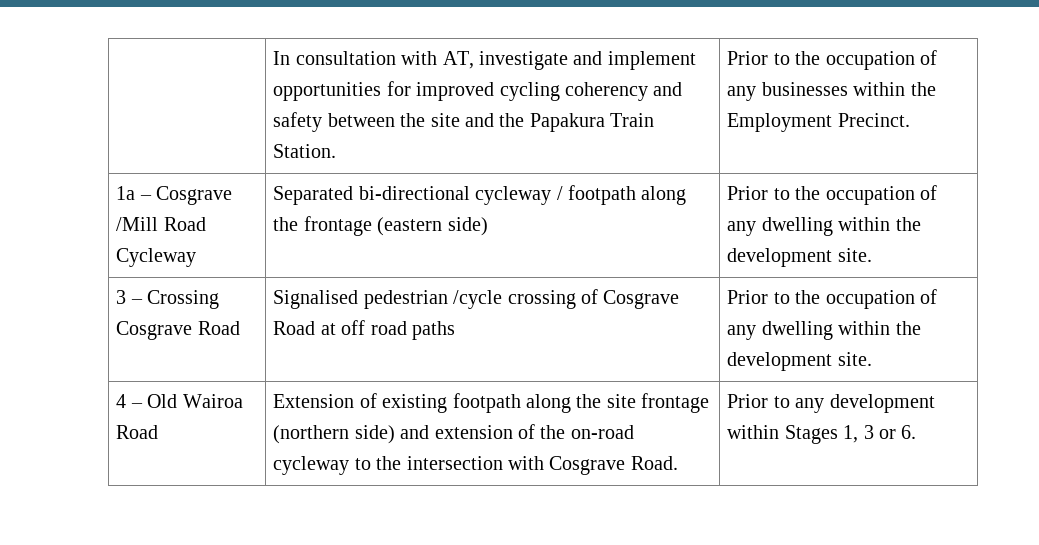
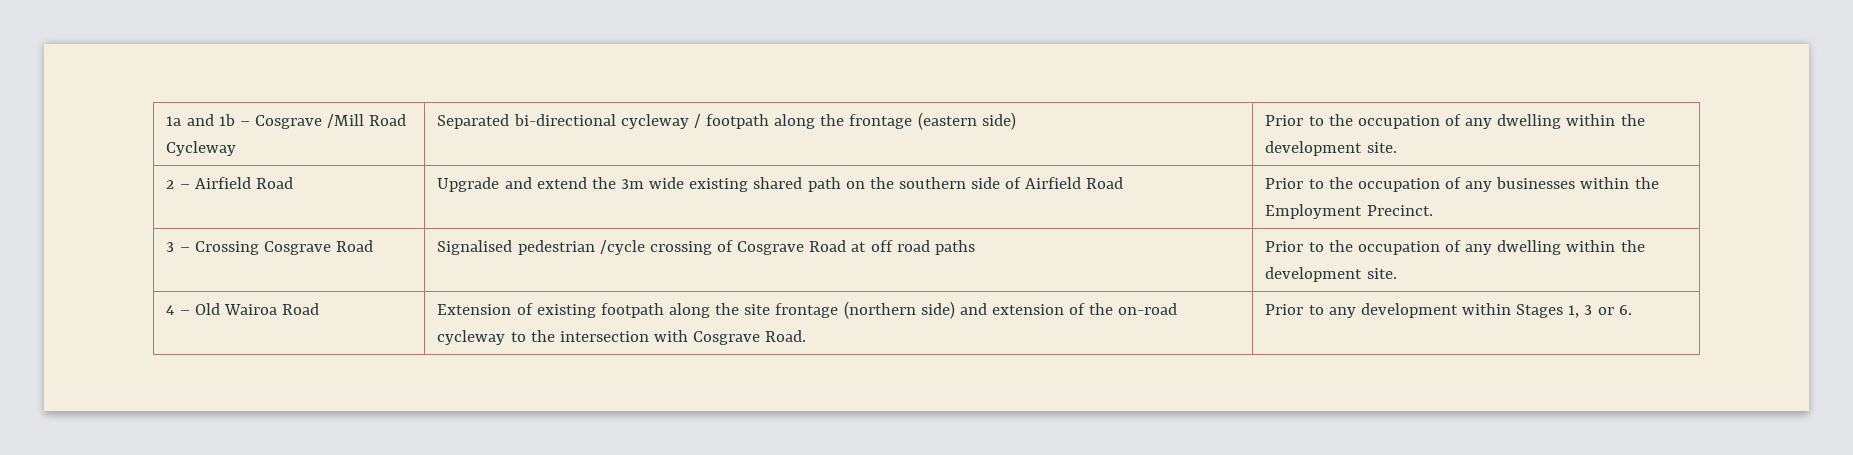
[273,51,696,70] [273,81,683,101] [273,112,655,132] [273,144,337,158] [727,50,937,70] [727,82,936,101] [727,113,910,132] [116,186,136,200] | In consultation with AT, investigate and implement opportunities for improved cycling coherency and safety between the site and the Papakura Train Station. | Prior to the occupation of any businesses within the Employment Precinct. // 1a -> [166,114,235,126] 1a and 1b
(872, 255) none -> [166,177,293,189] [437,177,1124,192] [1265,177,1659,192] [1265,204,1433,219] // 2 – Airfield Road | Upgrade and extend the 3m wide existing shared path on the southern side of Airfield Road | Prior to the occupation of any businesses within the Employment Precinct.

